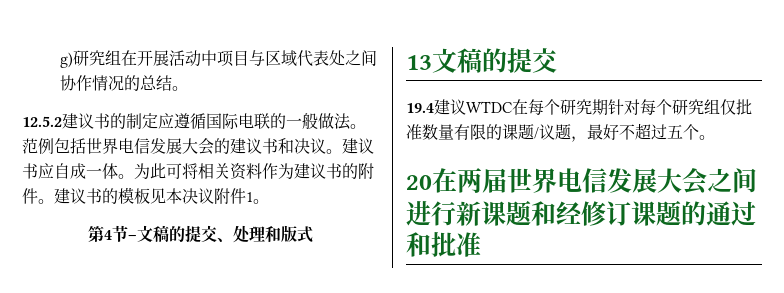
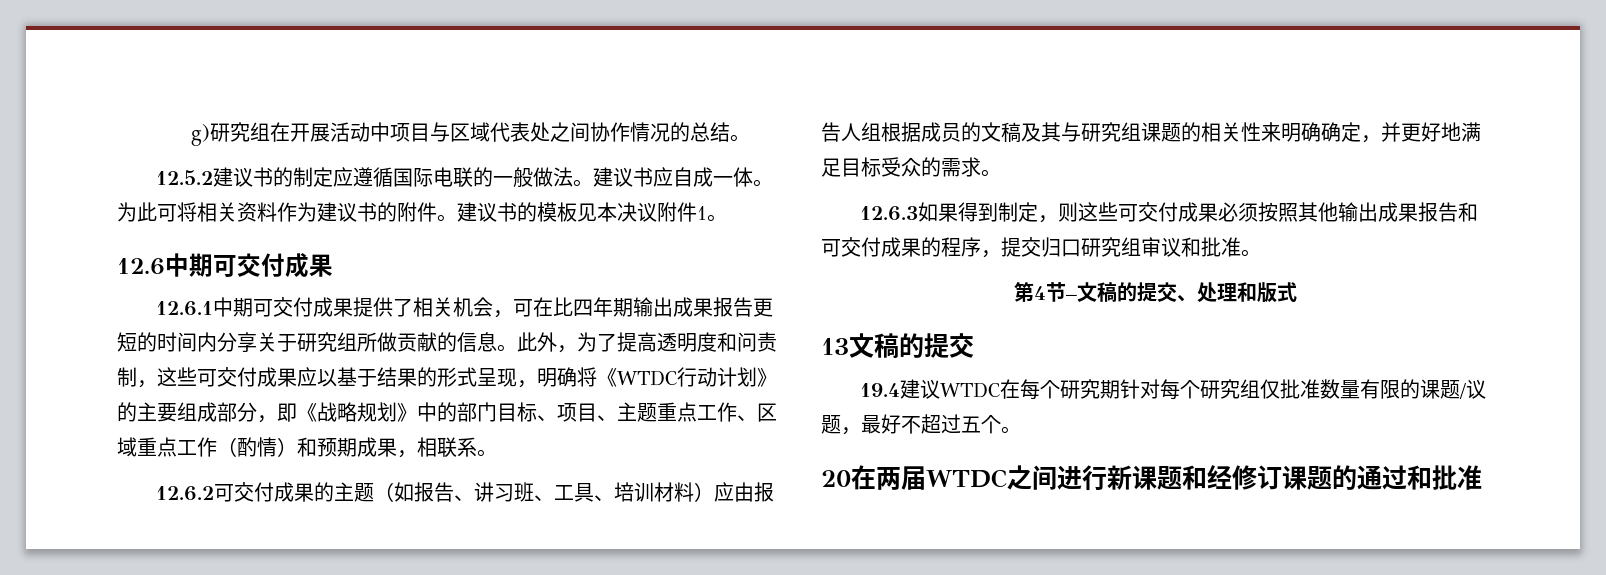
[22,138,342,155] 范例包括世界电信发展大会的建议书和决议。 -> (593, 183) none
(269, 201) none -> [117,253,333,278] [155,297,773,318] [117,332,777,353] [117,367,777,388] [117,402,777,423] [117,437,497,458] [155,482,774,502] [821,122,1481,143] [821,157,1001,177] [859,202,1478,223] [821,237,1261,258] // 12.6中期可交付成果 // 12.6.1中期可交付成果提供了相关机会，可在比四年期输出成果报告更短的时间内分享关于研究组所做贡献的信息。此外，为了提高透明度和问责制，这些可交付成果应以基于结果的形式呈现，明确将《WTDC行动计划》的主要组成部分，即《战略规划》中的部门目标、项目、主题重点工作、区域重点工作（酌情）和预期成果，相联系。 // 12.6.2可交付成果的主题（如报告、讲习班、工具、培训材料）应由报告人组根据成员的文稿及其与研究组课题的相关性来明确确定，并更好地满足目标受众的需求。 // 12.6.3如果得到制定，则这些可交付成果必须按照其他输出成果报告和可交付成果的程序，提交归口研究组审议和批准。
[507,168,707,195] 世界电信发展大会 -> [926,469,1007,488] WTDC

